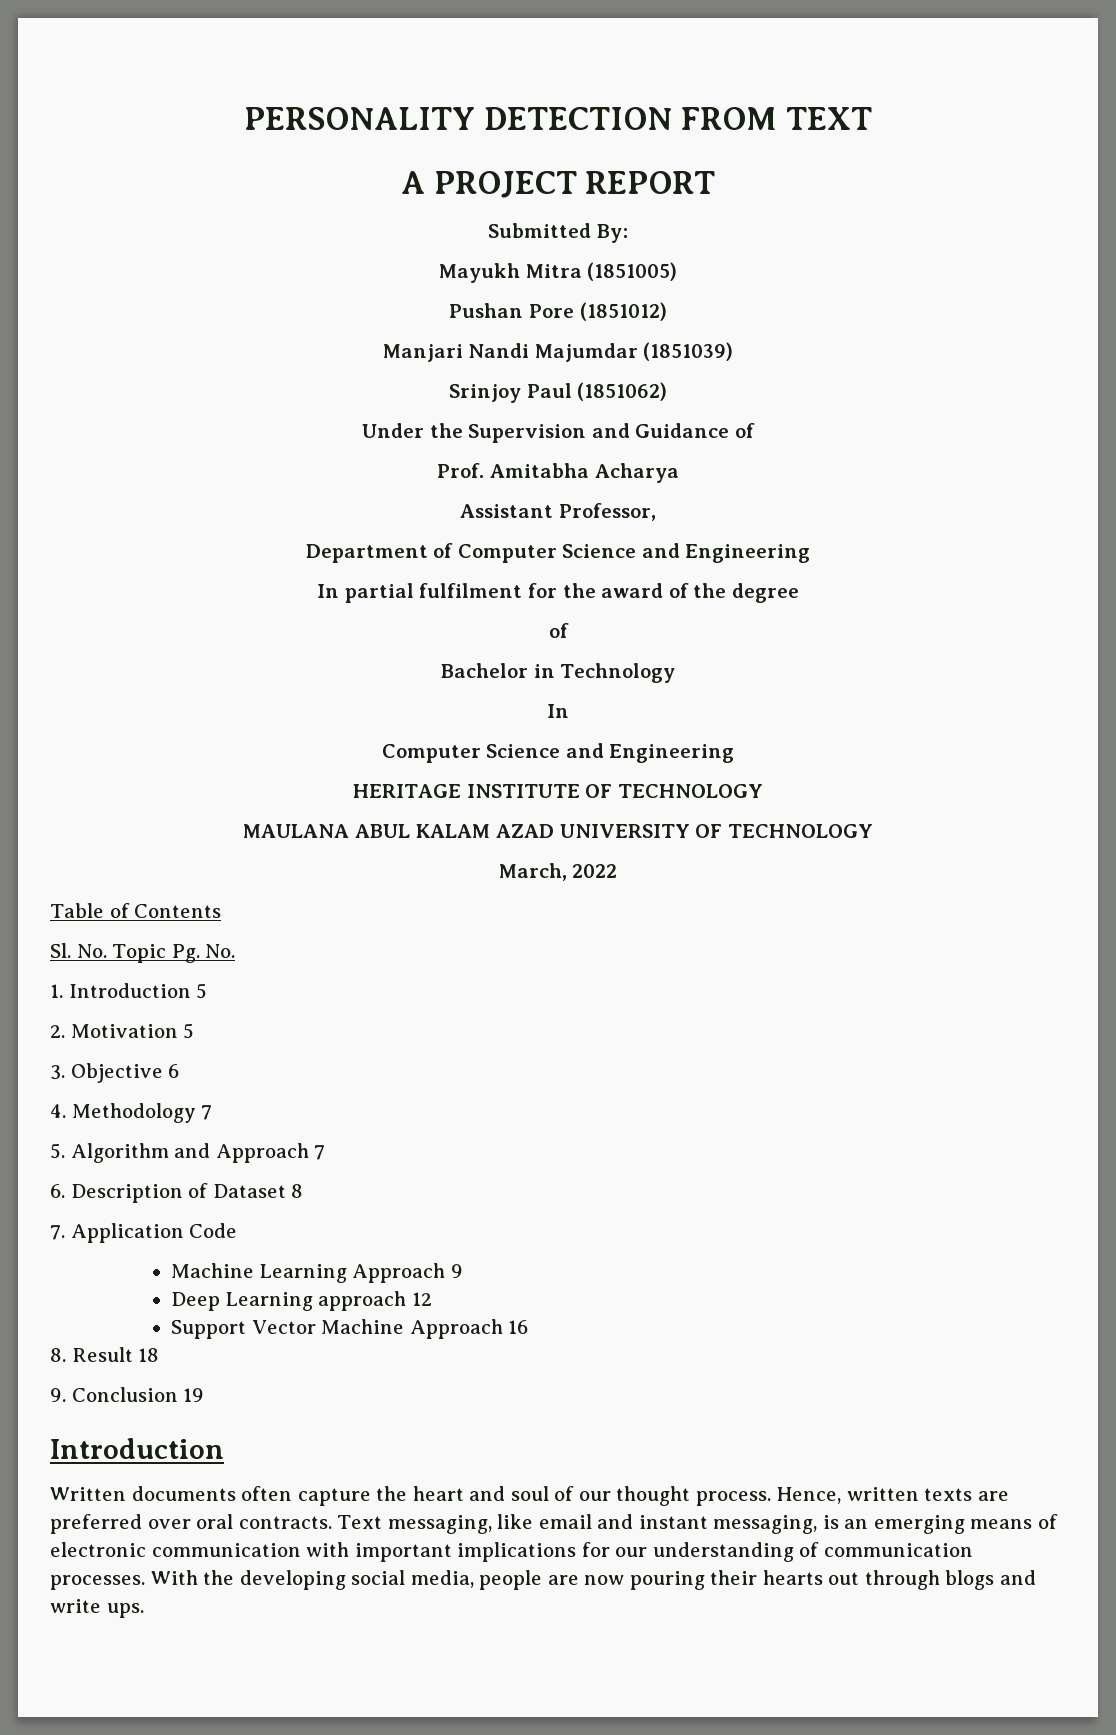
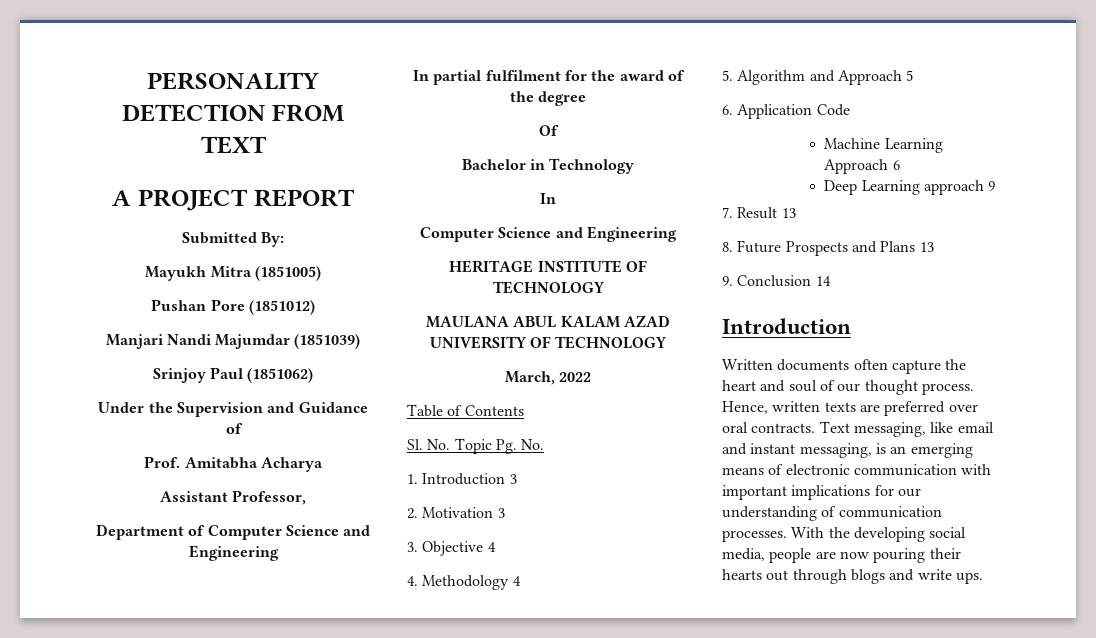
[548,623,569,638] of -> [539,125,559,136] Of
[196,983,208,999] 5 -> [509,474,517,484] 3
[183,1023,195,1039] 5 -> [497,508,505,518] 3
[168,1064,180,1078] 6 -> [487,542,496,552] 4
[201,1105,213,1120] 7 -> [512,576,521,586] 4
[314,1145,326,1160] 7 -> [906,70,914,81] 5
[70,1183,304,1203] [50,1225,65,1240] Description of Dataset 8 // 7. -> (733, 110) none
[450,1264,463,1278] 9 -> [892,160,900,170] 6
[411,1292,432,1306] [171,1319,529,1339] [50,1347,160,1362] 12 // Support Vector Machine Approach 16 // 8. Result 18 -> [988,181,996,191] [722,207,796,219] [722,240,934,256] 9 // 7. Result 13 // 8. Future Prospects and Plans 13
[183,1388,205,1402] 19 -> [815,276,831,286] 14

